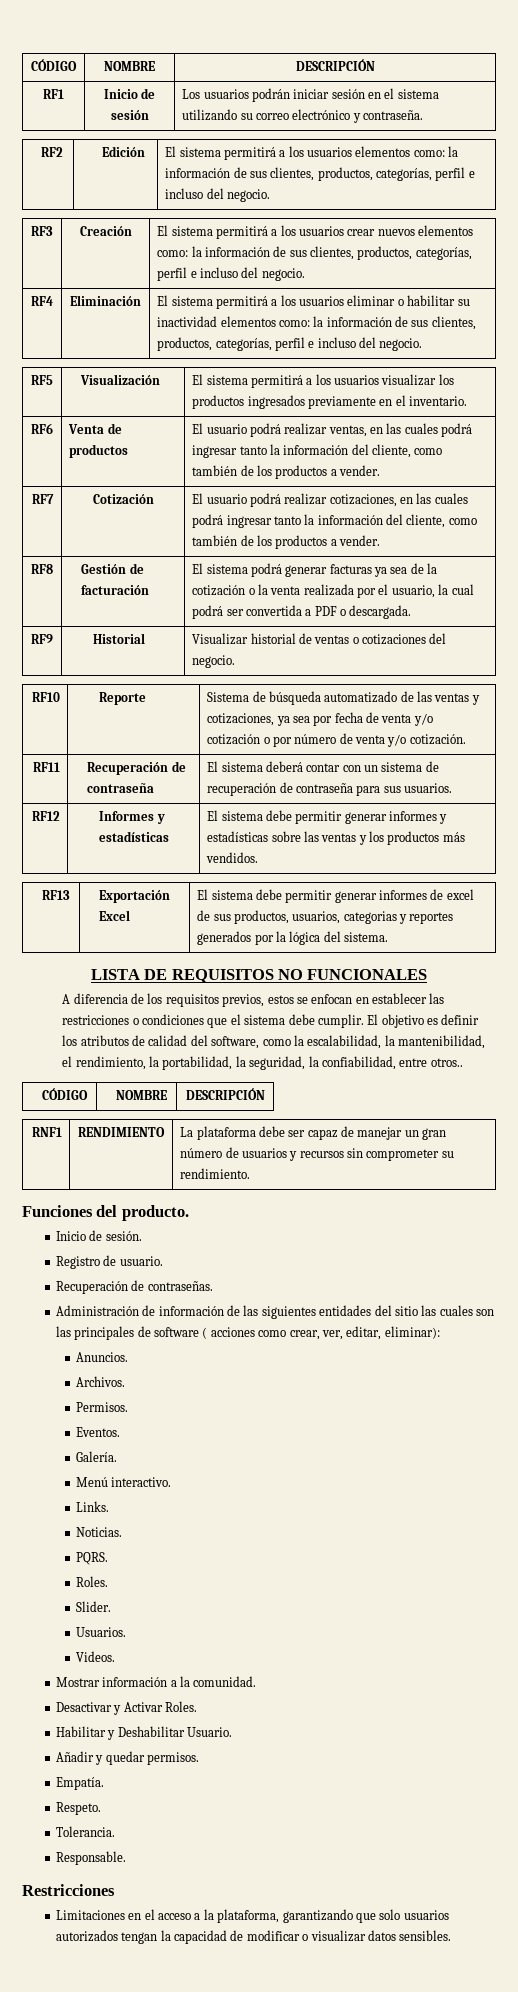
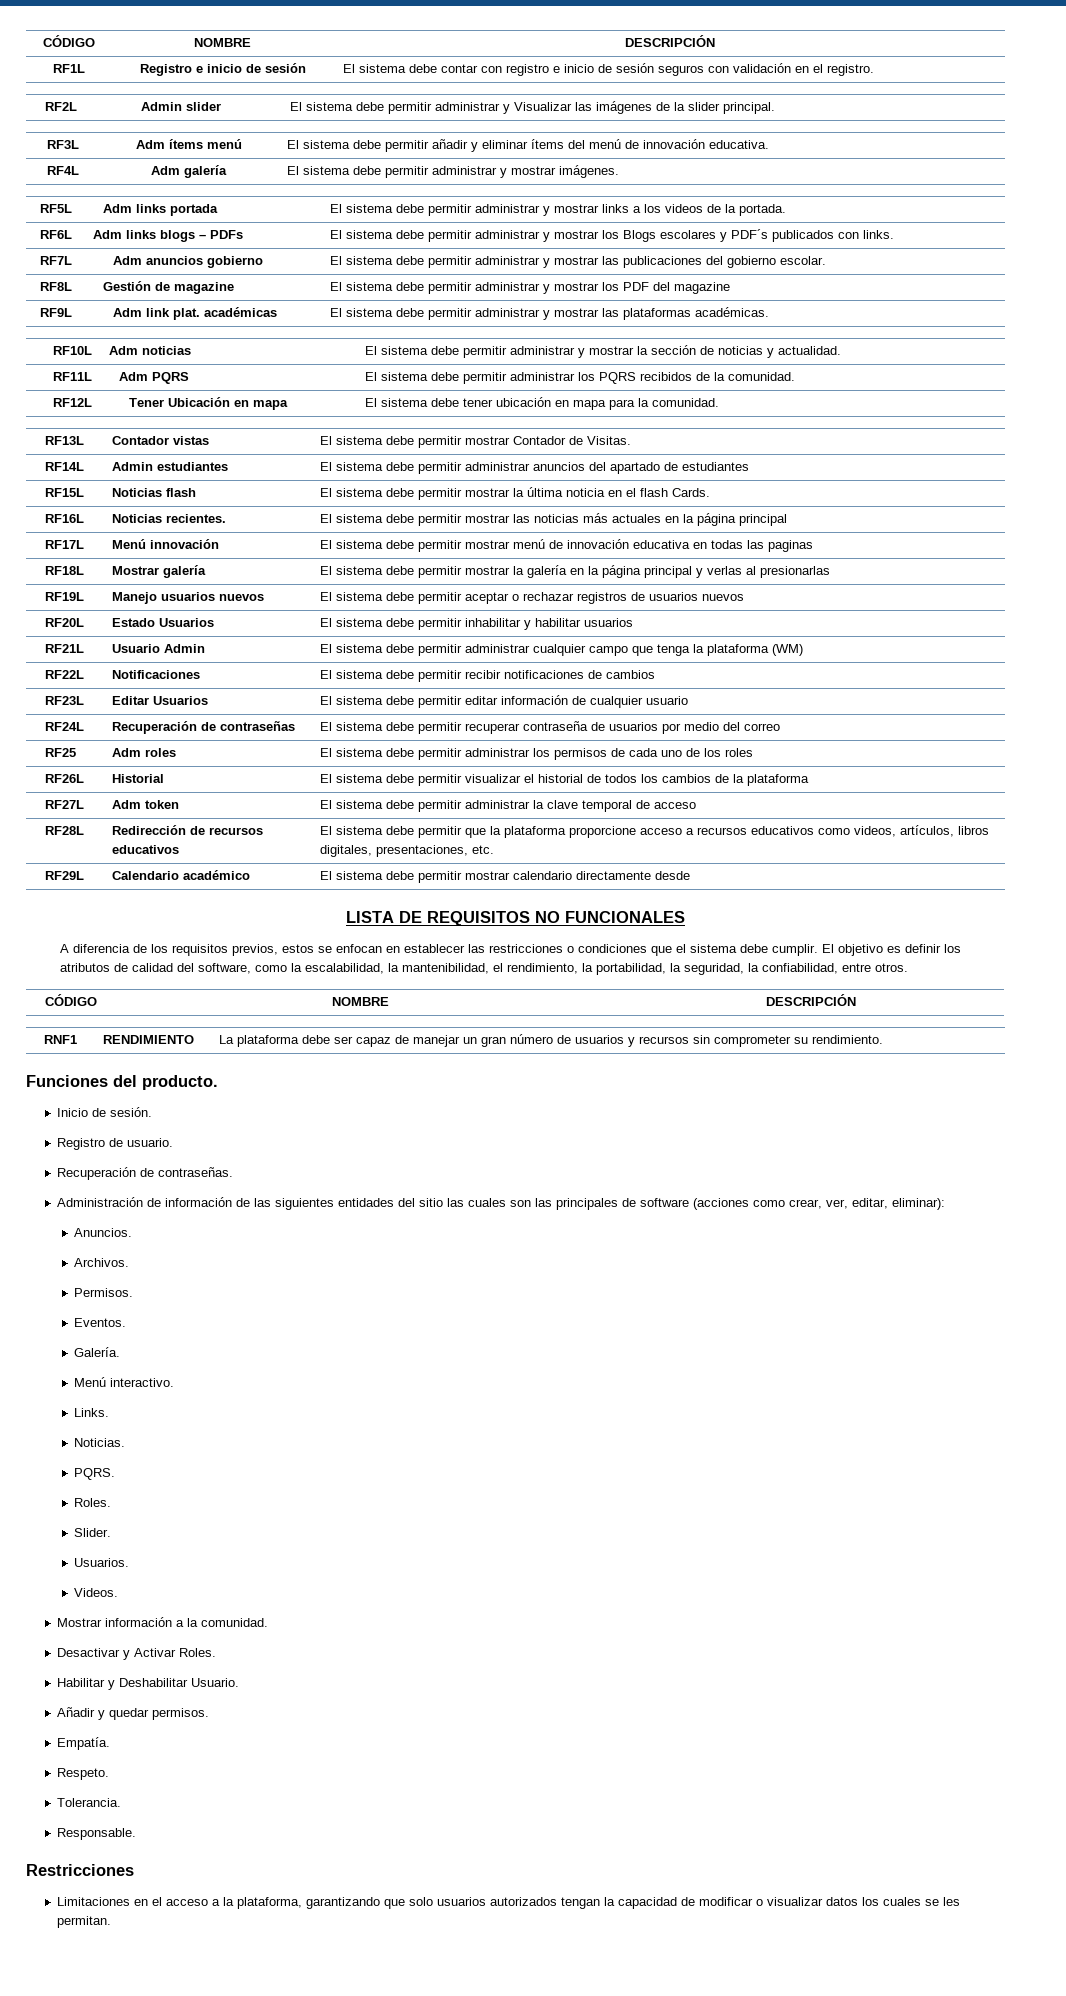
[31,59,77,71] [104,61,155,71] [295,59,375,71] [43,89,64,99] [103,88,156,99] [110,110,149,120] [182,88,439,102] [182,109,424,123] [40,147,63,157] [101,146,145,157] [165,146,459,160] [165,167,475,181] [165,188,270,202] [31,226,53,236] [79,226,132,236] [157,225,474,239] [157,246,472,260] [157,267,305,281] [31,296,53,306] [70,295,141,306] [157,295,470,309] [157,316,476,330] [157,337,423,351] [31,375,53,385] [80,374,161,385] [192,374,454,388] [192,395,468,409] [31,423,53,434] [68,423,122,434] [69,444,129,458] [192,423,473,437] [192,444,443,458] [192,465,381,479] [31,494,54,504] [93,494,155,504] [192,493,468,507] [192,514,477,528] [192,535,381,549] [31,564,53,574] [81,563,144,574] [81,585,150,595] [192,563,438,577] [192,584,474,598] [192,605,412,619] [31,634,53,644] [93,633,146,644] [192,633,447,645] [192,655,236,668] [31,692,60,702] [99,692,147,705] [207,691,480,705] [207,712,433,726] [207,733,466,747] [32,762,60,772] [87,761,186,775] [87,783,155,793] [207,761,439,772] [207,782,453,796] [31,811,60,821] [99,811,165,824] [99,831,170,842] [207,810,448,824] [207,831,465,845] [206,852,259,863] [42,890,71,900] [99,890,171,903] [99,910,131,921] [197,889,474,903] [197,910,454,924] [197,931,389,945] CÓDIGO | NOMBRE | DESCRIPCIÓN // RF1 | Inicio de sesión | Los usuarios podrán iniciar sesión en el sistema utilizando su correo electrónico y contraseña. // RF2 | Edición | El sistema permitirá a los usuarios elementos como: la información de sus clientes, productos, categorías, perfil e incluso del negocio. // RF3 | Creación | El sistema permitirá a los usuarios crear nuevos elementos como: la información de sus clientes, productos, categorías, perfil e incluso del negocio. // RF4 | Eliminación | El sistema permitirá a los usuarios eliminar o habilitar su inactividad elementos como: la información de sus clientes, productos, categorías, perfil e incluso del negocio. // RF5 | Visualización | El sistema permitirá a los usuarios visualizar los productos ingresados previamente en el inventario. // RF6 | Venta de productos | El usuario podrá realizar ventas, en las cuales podrá ingresar tanto la información del cliente, como también de los productos a vender. // RF7 | Cotización | El usuario podrá realizar cotizaciones, en las cuales podrá ingresar tanto la información del cliente, como también de los productos a vender. // RF8 | Gestión de facturación | El sistema podrá generar facturas ya sea de la cotización o la venta realizada por el usuario, la cual podrá ser convertida a PDF o descargada. // RF9 | Historial | Visualizar historial de ventas o cotizaciones del negocio. // RF10 | Reporte | Sistema de búsqueda automatizado de las ventas y cotizaciones, ya sea por fecha de venta y/o cotización o por número de venta y/o cotización. // RF11 | Recuperación de contraseña | El sistema deberá contar con un sistema de recuperación de contraseña para sus usuarios. // RF12 | Informes y estadísticas | El sistema debe permitir generar informes y estadísticas sobre las ventas y los productos más vendidos. // RF13 | Exportación Excel | El sistema debe permitir generar informes de excel de sus productos, usuarios, categorias y reportes generados por la lógica del sistema. -> [42,35,95,47] [193,38,251,47] [624,35,715,47] [52,64,85,73] [139,63,306,76] [342,63,874,76] [44,102,77,111] [141,102,222,111] [289,101,775,114] [46,140,79,149] [135,139,242,149] [286,139,769,152] [46,166,79,175] [151,165,227,178] [286,165,619,178] [39,204,72,213] [102,204,218,216] [329,204,786,216] [39,230,72,239] [92,230,243,242] [329,229,894,242] [39,256,72,265] [113,256,264,268] [329,256,826,268] [39,282,72,291] [102,281,234,294] [329,282,730,294] [39,308,72,317] [113,307,278,320] [329,307,769,320] [53,346,93,355] [108,346,191,355] [364,345,841,358] [53,372,93,381] [118,372,189,384] [364,372,795,384] [53,398,93,407] [129,397,289,410] [364,397,719,410] [44,436,84,445] [111,436,209,445] [319,436,631,448] [44,462,84,471] [111,462,228,471] [319,462,749,474] [44,488,84,497] [111,488,196,497] [319,487,710,500] [44,514,84,523] [111,514,226,523] [319,513,787,526] [44,540,84,549] [111,539,219,549] [319,539,813,552] [44,566,84,575] [111,565,206,578] [319,565,830,578] [44,592,84,601] [111,592,264,604] [319,592,744,604] [44,618,84,627] [111,618,214,627] [319,618,633,630] [44,644,84,653] [111,644,205,653] [319,644,803,656] [44,670,84,679] [111,670,200,679] [319,670,655,682] [44,696,84,705] [111,696,208,705] [319,695,688,708] [44,722,84,731] [111,721,295,734] [319,721,780,734] [44,748,76,757] [111,748,176,757] [319,748,753,760] [44,774,84,783] [111,774,164,783] [319,774,809,786] [44,800,84,809] [111,800,179,809] [319,800,696,812] [44,826,84,835] [111,825,263,835] [111,845,179,854] [319,825,989,838] [319,845,494,857] [44,871,84,880] [111,870,250,880] [319,871,690,883] CÓDIGO | NOMBRE | DESCRIPCIÓN // RF1L | Registro e inicio de sesión | El sistema debe contar con registro e inicio de sesión seguros con validación en el registro. // RF2L | Admin slider | El sistema debe permitir administrar y Visualizar las imágenes de la slider principal. // RF3L | Adm ítems menú | El sistema debe permitir añadir y eliminar ítems del menú de innovación educativa. // RF4L | Adm galería | El sistema debe permitir administrar y mostrar imágenes. // RF5L | Adm links portada | El sistema debe permitir administrar y mostrar links a los videos de la portada. // RF6L | Adm links blogs – PDFs | El sistema debe permitir administrar y mostrar los Blogs escolares y PDF´s publicados con links. // RF7L | Adm anuncios gobierno | El sistema debe permitir administrar y mostrar las publicaciones del gobierno escolar. // RF8L | Gestión de magazine | El sistema debe permitir administrar y mostrar los PDF del magazine // RF9L | Adm link plat. académicas | El sistema debe permitir administrar y mostrar las plataformas académicas. // RF10L | Adm noticias | El sistema debe permitir administrar y mostrar la sección de noticias y actualidad. // RF11L | Adm PQRS | El sistema debe permitir administrar los PQRS recibidos de la comunidad. // RF12L | Tener Ubicación en mapa | El sistema debe tener ubicación en mapa para la comunidad. // RF13L | Contador vistas | El sistema debe permitir mostrar Contador de Visitas. // RF14L | Admin estudiantes | El sistema debe permitir administrar anuncios del apartado de estudiantes // RF15L | Noticias flash | El sistema debe permitir mostrar la última noticia en el flash Cards. // RF16L | Noticias recientes. | El sistema debe permitir mostrar las noticias más actuales en la página principal // RF17L | Menú innovación | El sistema debe permitir mostrar menú de innovación educativa en todas las paginas // RF18L | Mostrar galería | El sistema debe permitir mostrar la galería en la página principal y verlas al presionarlas // RF19L | Manejo usuarios nuevos | El sistema debe permitir aceptar o rechazar registros de usuarios nuevos // RF20L | Estado Usuarios | El sistema debe permitir inhabilitar y habilitar usuarios // RF21L | Usuario Admin | El sistema debe permitir administrar cualquier campo que tenga la plataforma (WM) // RF22L | Notificaciones | El sistema debe permitir recibir notificaciones de cambios // RF23L | Editar Usuarios | El sistema debe permitir editar información de cualquier usuario // RF24L | Recuperación de contraseñas | El sistema debe permitir recuperar contraseña de usuarios por medio del correo // RF25 | Adm roles | El sistema debe permitir administrar los permisos de cada uno de los roles // RF26L | Historial | El sistema debe permitir visualizar el historial de todos los cambios de la plataforma // RF27L | Adm token | El sistema debe permitir administrar la clave temporal de acceso // RF28L | Redirección de recursos educativos | El sistema debe permitir que la plataforma proporcione acceso a recursos educativos como videos, artículos, libros digitales, presentaciones, etc. // RF29L | Calendario académico | El sistema debe permitir mostrar calendario directamente desde
[430,1058,463,1067] otros.. -> [874,963,908,972] otros.
[202,1327,255,1339] ( acciones -> [693,1198,750,1210] (acciones
[399,1930,452,1941] sensibles. -> [862,1897,961,1906] [57,1916,112,1928] los cuales se les permitan.

